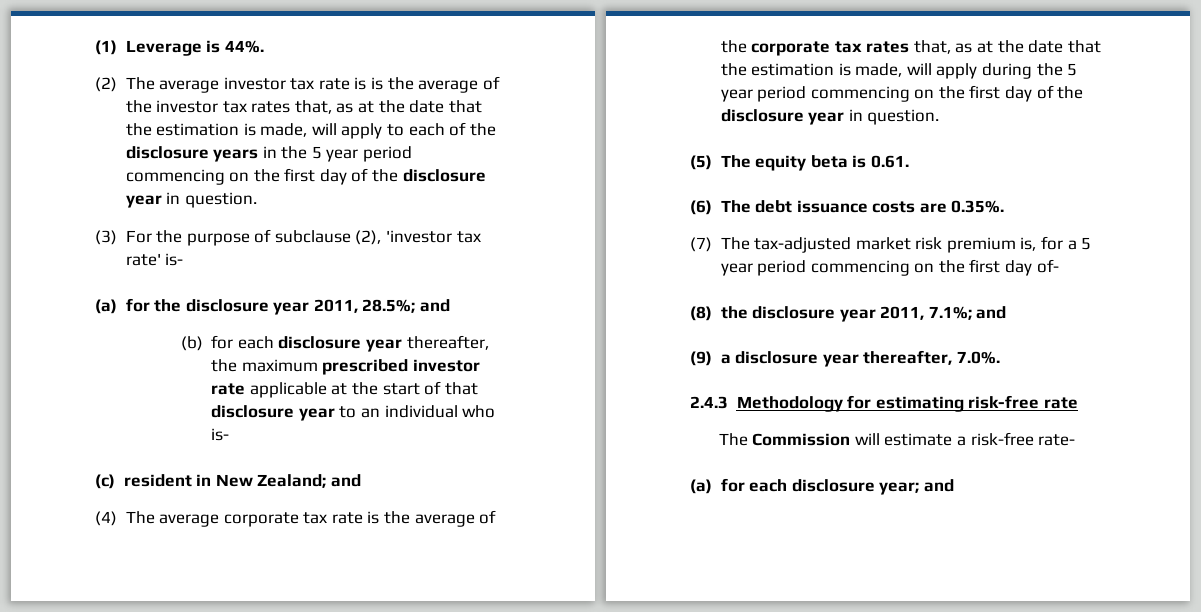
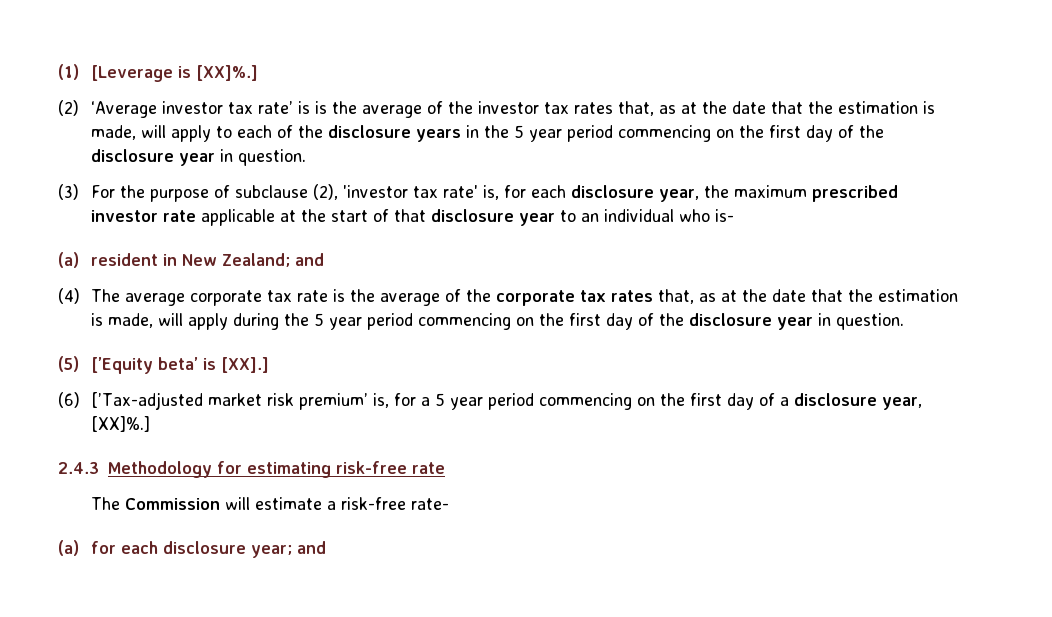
[125,40,264,56] Leverage is 44%. -> [91,65,259,82] [Leverage is [XX]%.]
[125,77,350,93] The average investor tax rate -> [91,101,293,118] ‘Average investor tax rate’
[165,253,184,266] [95,298,451,315] [180,335,489,352] is- // (a) for the disclosure year 2011, 28.5%; and // (b) for each disclosure year thereafter, -> [483,185,700,202] is, for each disclosure year,
[95,474,115,489] (c) -> [58,252,79,268] (a)
[720,155,909,171] [690,200,1005,215] [690,237,852,253] The equity beta is 0.61. // (6) The debt issuance costs are 0.35%. // (7) The tax-adjusted -> [91,357,270,374] [58,392,204,410] [’Equity beta’ is [XX].] // (6) [’Tax-adjusted
[946,237,1016,253] premium -> [298,393,368,410] premium’
[1036,259,1059,273] [690,306,1007,322] [690,350,1000,367] of- // (8) the disclosure year 2011, 7.1%; and // (9) a disclosure year thereafter, 7.0%. -> [758,393,922,410] [91,416,151,432] of a disclosure year, [XX]%.]

